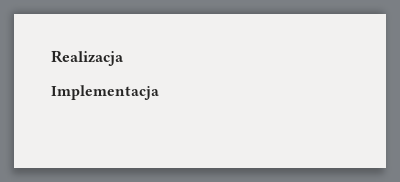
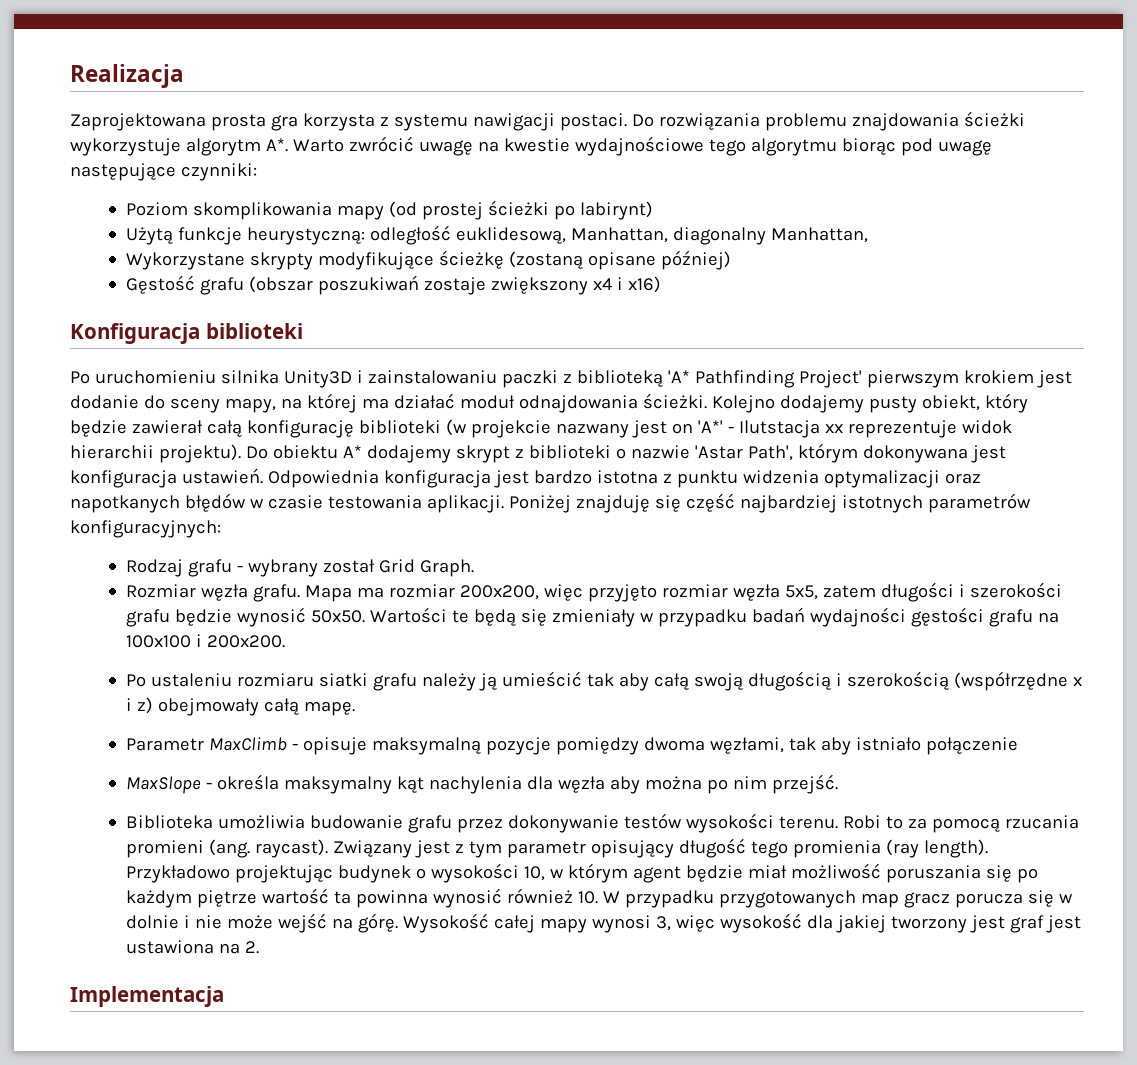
(124, 58) none -> [70,111,1025,131] [70,136,992,156] [70,163,257,181] [126,200,654,220] [126,225,869,245] [126,250,732,270] [126,275,662,295] [70,323,303,344] [70,370,1072,388] [70,393,1028,413] [70,419,1012,438] [70,443,1006,463] [70,468,981,488] [70,493,1031,513] [70,520,221,538] [126,559,475,577] [126,582,1063,602] [126,607,1060,627] [126,634,286,648] [126,671,1083,691] [126,697,356,716] [126,737,1019,755] [126,774,839,794] [126,813,1080,833] [126,838,989,858] [126,863,1039,883] [126,888,1074,908] [126,913,1082,933] [126,940,260,954] // Zaprojektowana prosta gra korzysta z systemu nawigacji postaci. Do rozwiązania problemu znajdowania ścieżki wykorzystuje algorytm A*. Warto zwrócić uwagę na kwestie wydajnościowe tego algorytmu biorąc pod uwagę następujące czynniki: // Poziom skomplikowania mapy (od prostej ścieżki po labirynt) // Użytą funkcje heurystyczną: odległość euklidesową, Manhattan, diagonalny Manhattan, // Wykorzystane skrypty modyfikujące ścieżkę (zostaną opisane później) // Gęstość grafu (obszar poszukiwań zostaje zwiększony x4 i x16) // Konfiguracja biblioteki // Po uruchomieniu silnika Unity3D i zainstalowaniu paczki z biblioteką 'A* Pathfinding Project' pierwszym krokiem jest dodanie do sceny mapy, na której ma działać moduł odnajdowania ścieżki. Kolejno dodajemy pusty obiekt, który będzie zawierał całą konfigurację biblioteki (w projekcie nazwany jest on 'A*' - Ilutstacja xx reprezentuje widok hierarchii projektu). Do obiektu A* dodajemy skrypt z biblioteki o nazwie 'Astar Path', którym dokonywana jest konfiguracja ustawień. Odpowiednia konfiguracja jest bardzo istotna z punktu widzenia optymalizacji oraz napotkanych błędów w czasie testowania aplikacji. Poniżej znajduję się część najbardziej istotnych parametrów konfiguracyjnych: // Rodzaj grafu - wybrany został Grid Graph. // Rozmiar węzła grafu. Mapa ma rozmiar 200x200, więc przyjęto rozmiar węzła 5x5, zatem długości i szerokości grafu będzie wynosić 50x50. Wartości te będą się zmieniały w przypadku badań wydajności gęstości grafu na 100x100 i 200x200. // Po ustaleniu rozmiaru siatki grafu należy ją umieścić tak aby całą swoją długością i szerokością (współrzędne x i z) obejmowały całą mapę. // Parametr MaxClimb - opisuje maksymalną pozycje pomiędzy dwoma węzłami, tak aby istniało połączenie // MaxSlope - określa maksymalny kąt nachylenia dla węzła aby można po nim przejść. // Biblioteka umożliwia budowanie grafu przez dokonywanie testów wysokości terenu. Robi to za pomocą rzucania promieni (ang. raycast). Związany jest z tym parametr opisujący długość tego promienia (ray length). Przykładowo projektując budynek o wysokości 10, w którym agent będzie miał możliwość poruszania się po każdym piętrze wartość ta powinna wynosić również 10. W przypadku przygotowanych map gracz porucza się w dolnie i nie może wejść na górę. Wysokość całej mapy wynosi 3, więc wysokość dla jakiej tworzony jest graf jest ustawiona na 2.

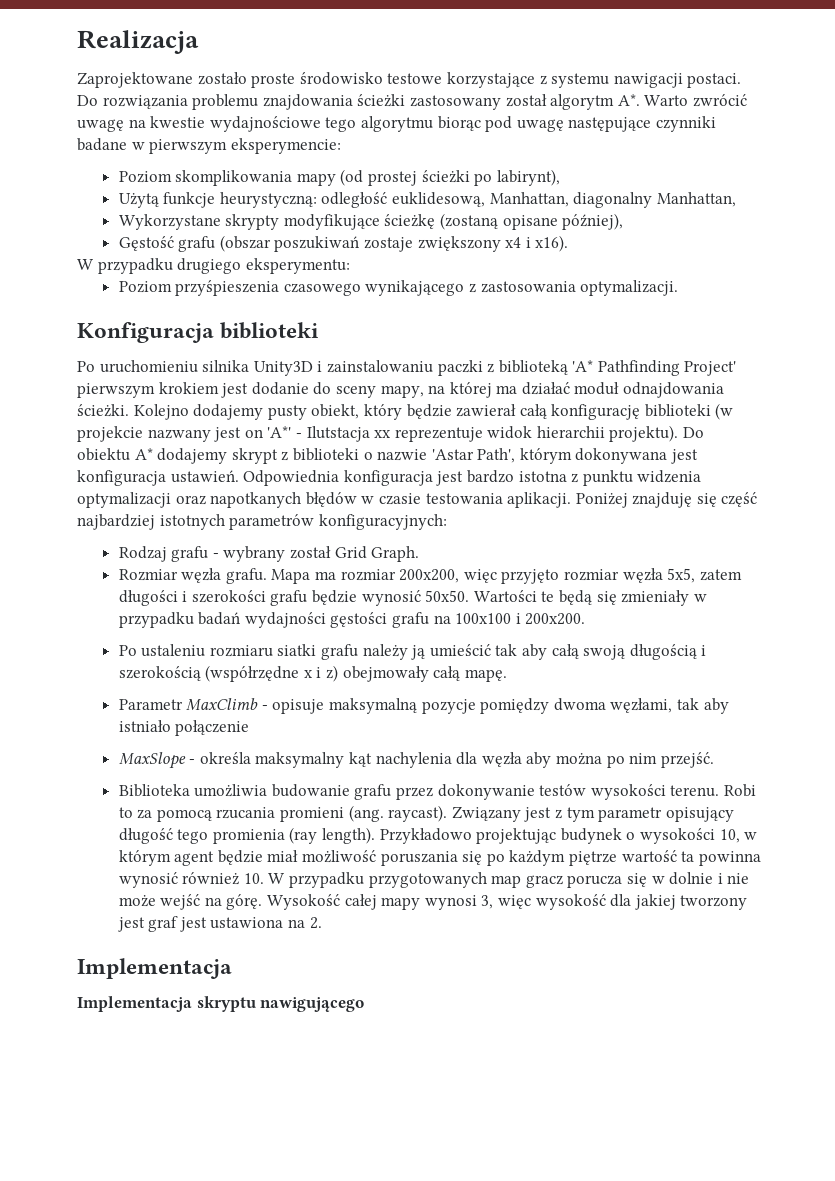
[70,113,375,131] Zaprojektowana prosta gra korzysta -> [77,72,535,88] Zaprojektowane zostało proste środowisko testowe korzystające
[70,138,181,156] wykorzystuje -> [409,94,547,110] zastosowany został
[180,163,257,181] czynniki: -> [655,116,716,132] [77,138,341,154] czynniki badane w pierwszym eksperymencie:
[580,201,654,220] labirynt) -> [496,169,560,186] labirynt),
[661,250,732,270] później) -> [562,213,624,230] później),
[628,276,662,293] x16) -> [535,235,569,252] [77,258,350,274] [118,280,679,296] x16). // W przypadku drugiego eksperymentu: // Poziom przyśpieszenia czasowego wynikającego z zastosowania optymalizacji.
(224, 996) none -> [77,996,365,1012] // Implementacja skryptu nawigującego

